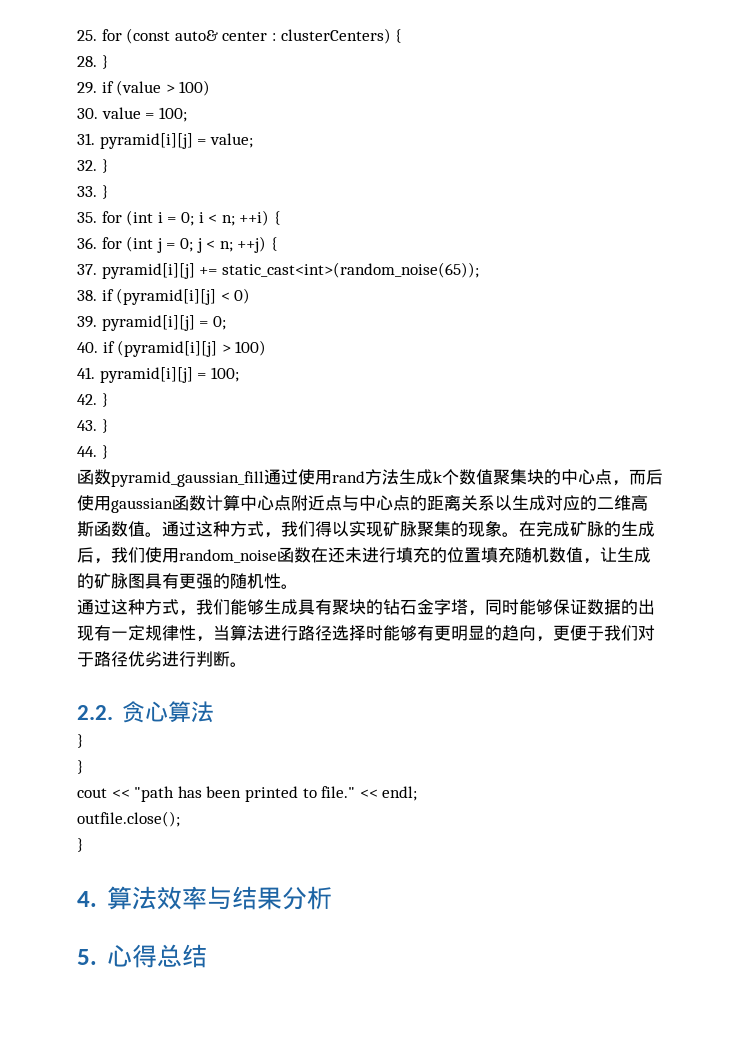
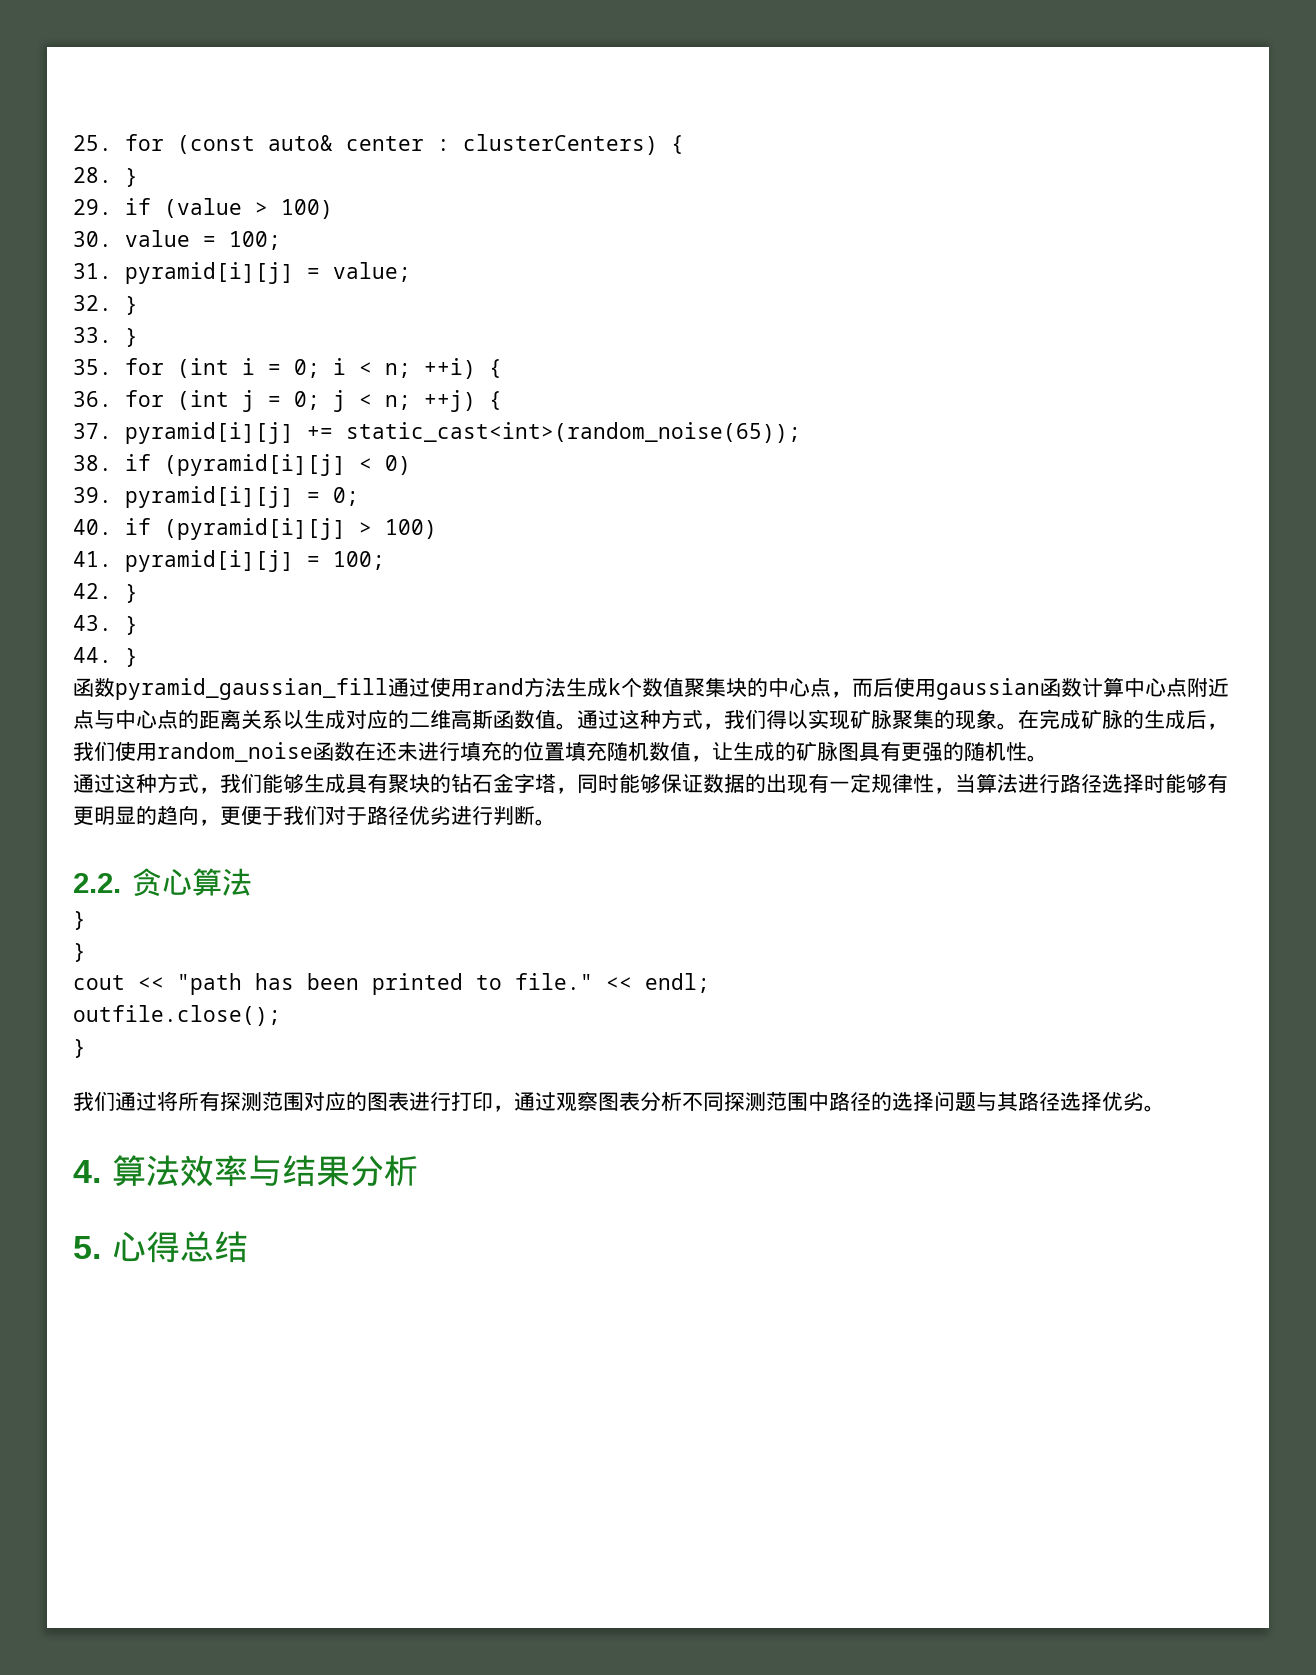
(84, 845) none -> [73,1091,1165,1112] // 我们通过将所有探测范围对应的图表进行打印，通过观察图表分析不同探测范围中路径的选择问题与其路径选择优劣。

